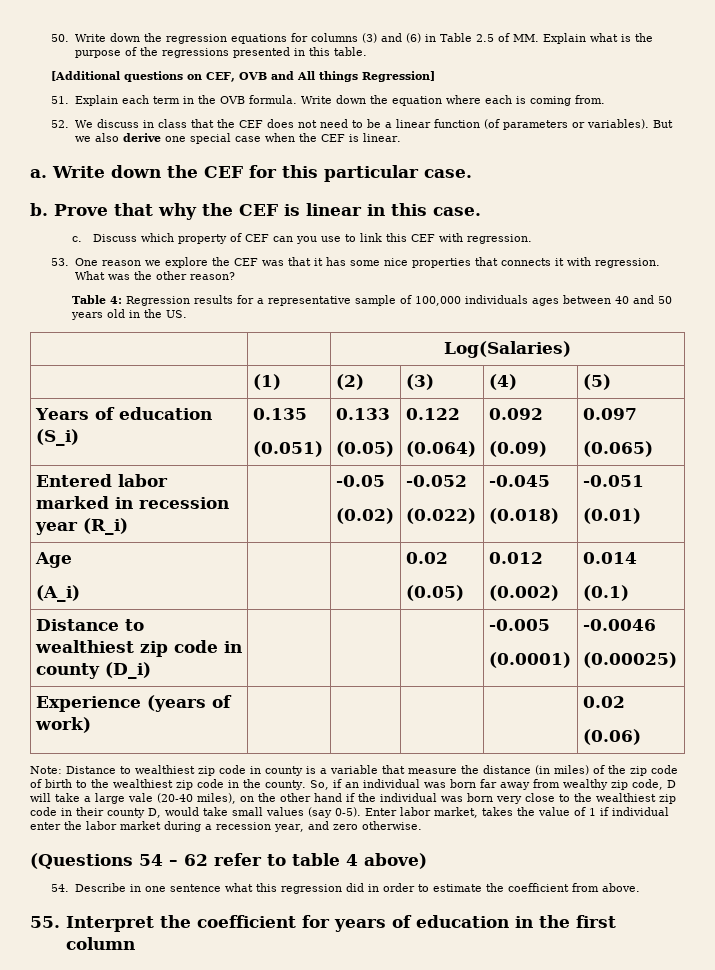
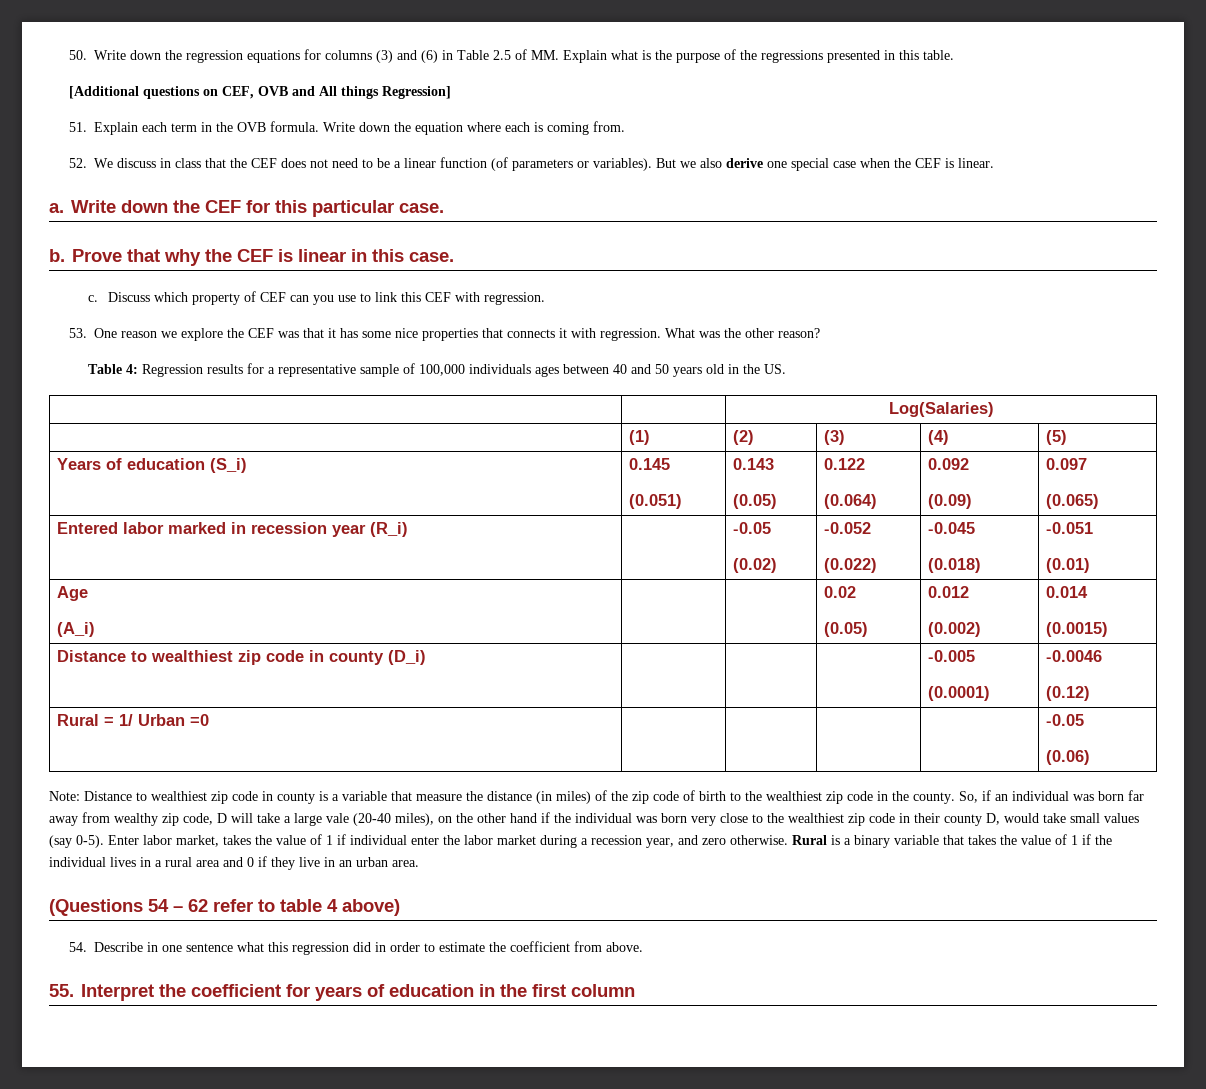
[252,408,307,420] 0.135 -> [628,458,670,470] 0.145
[335,408,390,420] 0.133 -> [732,458,774,470] 0.143
[582,585,629,601] (0.1) -> [1045,622,1108,637] (0.0015)
[582,652,677,668] [35,695,232,712] [34,717,91,733] [582,696,625,708] (0.00025) // Experience (years of work) | | | | | 0.02 -> [1045,686,1090,701] [56,714,209,726] [1045,714,1084,726] (0.12) // Rural = 1/ Urban =0 | | | | | -0.05
(422, 825) none -> [792,834,1112,848] [49,856,419,870] Rural is a binary variable that takes the value of 1 if the individual lives in a rural area and 0 if they live in an urban area.

